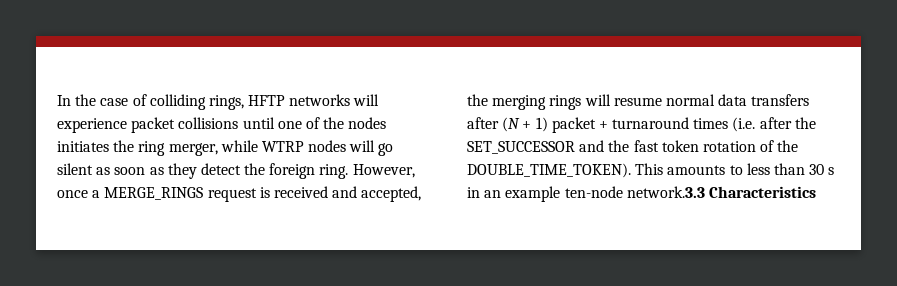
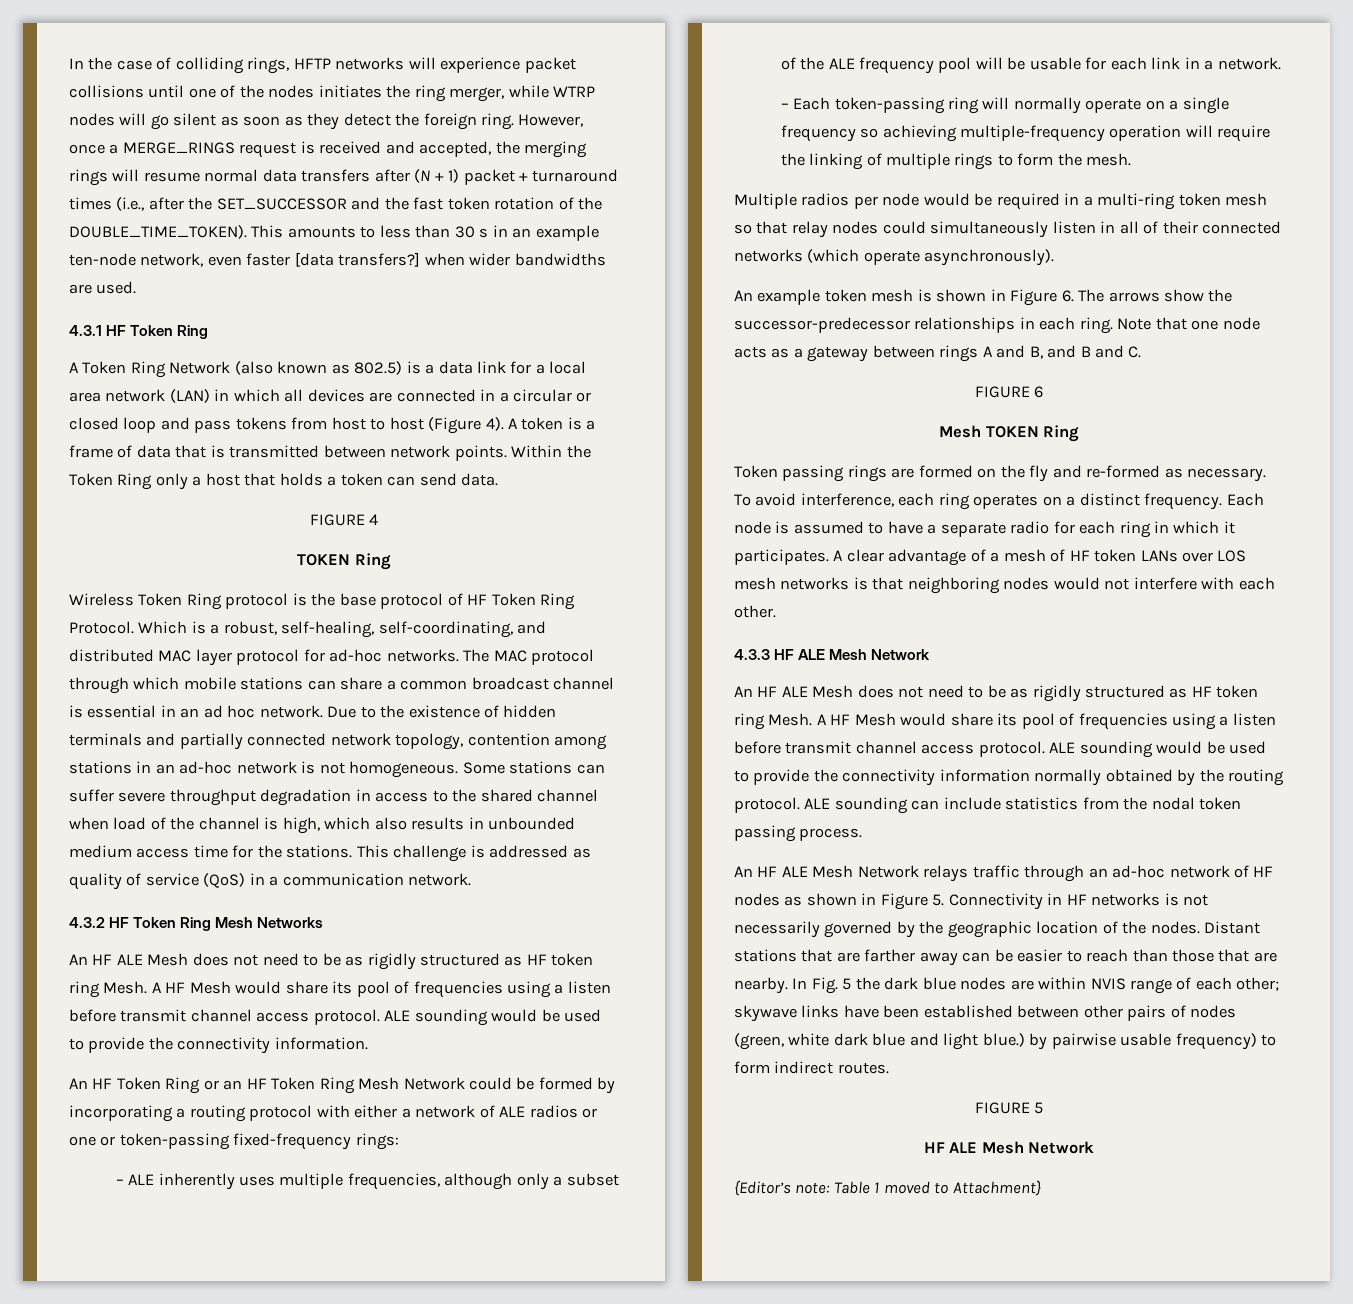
[732,117,756,132] (i.e. -> [116,197,145,211] (i.e.,
[626,186,816,198] network.3.3 Characteristics -> [140,252,606,267] [69,281,137,294] [69,325,209,339] [69,361,587,378] [69,389,592,403] [69,417,596,434] [69,445,591,461] [69,473,499,490] [309,514,379,526] [297,553,391,570] [69,593,576,610] [69,621,547,638] [69,649,595,666] [69,677,615,694] [69,705,557,718] [69,733,608,750] [69,761,605,778] [69,789,599,806] [69,817,576,834] [69,845,591,862] [69,873,472,890] [69,917,324,931] [69,953,594,970] [69,981,611,998] [69,1009,602,1026] [69,1037,368,1054] [69,1077,616,1094] [69,1105,598,1122] [69,1133,399,1150] [115,1173,619,1190] [780,57,1281,74] [780,97,1229,114] [780,125,1271,142] [780,153,1132,170] [734,193,1268,210] [734,221,1282,238] [734,249,1055,266] [734,289,1233,306] [734,317,1260,334] [734,345,1142,362] [974,386,1044,398] [939,425,1079,442] [734,465,1267,482] [734,493,1264,510] [734,521,1235,538] [734,549,1247,566] [734,577,1275,594] [734,605,776,618] [734,649,931,660] [734,685,1259,702] [734,713,1276,730] [734,741,1267,758] [734,769,1285,786] [734,797,1242,814] [734,825,863,842] [734,865,1274,882] [734,893,1209,910] [734,921,1261,938] [734,949,1277,966] [734,977,1280,994] [734,1005,1237,1022] [734,1033,1277,1050] [734,1061,889,1074] [974,1102,1044,1114] [923,1141,1095,1154] [734,1180,1041,1196] network, even faster [data transfers?] when wider bandwidths are used. // 4.3.1 HF Token Ring // A Token Ring Network (also known as 802.5) is a data link for a local area network (LAN) in which all devices are connected in a circular or closed loop and pass tokens from host to host (Figure 4). A token is a frame of data that is transmitted between network points. Within the Token Ring only a host that holds a token can send data. // FIGURE 4 // TOKEN Ring // Wireless Token Ring protocol is the base protocol of HF Token Ring Protocol. Which is a robust, self-healing, self-coordinating, and distributed MAC layer protocol for ad-hoc networks. The MAC protocol through which mobile stations can share a common broadcast channel is essential in an ad hoc network. Due to the existence of hidden terminals and partially connected network topology, contention among stations in an ad-hoc network is not homogeneous. Some stations can suffer severe throughput degradation in access to the shared channel when load of the channel is high, which also results in unbounded medium access time for the stations. This challenge is addressed as quality of service (QoS) in a communication network. // 4.3.2 HF Token Ring Mesh Networks // An HF ALE Mesh does not need to be as rigidly structured as HF token ring Mesh. A HF Mesh would share its pool of frequencies using a listen before transmit channel access protocol. ALE sounding would be used to provide the connectivity information. // An HF Token Ring or an HF Token Ring Mesh Network could be formed by incorporating a routing protocol with either a network of ALE radios or one or token-passing fixed-frequency rings: // – ALE inherently uses multiple frequencies, although only a subset of the ALE frequency pool will be usable for each link in a network. // – Each token-passing ring will normally operate on a single frequency so achieving multiple-frequency operation will require the linking of multiple rings to form the mesh. // Multiple radios per node would be required in a multi-ring token mesh so that relay nodes could simultaneously listen in all of their connected networks (which operate asynchronously). // An example token mesh is shown in Figure 6. The arrows show the successor-predecessor relationships in each ring. Note that one node acts as a gateway between rings A and B, and B and C. // FIGURE 6 // Mesh TOKEN Ring // Token passing rings are formed on the fly and re-formed as necessary. To avoid interference, each ring operates on a distinct frequency. Each node is assumed to have a separate radio for each ring in which it participates. A clear advantage of a mesh of HF token LANs over LOS mesh networks is that neighboring nodes would not interfere with each other. // 4.3.3 HF ALE Mesh Network // An HF ALE Mesh does not need to be as rigidly structured as HF token ring Mesh. A HF Mesh would share its pool of frequencies using a listen before transmit channel access protocol. ALE sounding would be used to provide the connectivity information normally obtained by the routing protocol. ALE sounding can include statistics from the nodal token passing process. // An HF ALE Mesh Network relays traffic through an ad-hoc network of HF nodes as shown in Figure 5. Connectivity in HF networks is not necessarily governed by the geographic location of the nodes. Distant stations that are farther away can be easier to reach than those that are nearby. In Fig. 5 the dark blue nodes are within NVIS range of each other; skywave links have been established between other pairs of nodes (green, white dark blue and light blue.) by pairwise usable frequency) to form indirect routes. // FIGURE 5 // HF ALE Mesh Network // {Editor’s note: Table 1 moved to Attachment}

